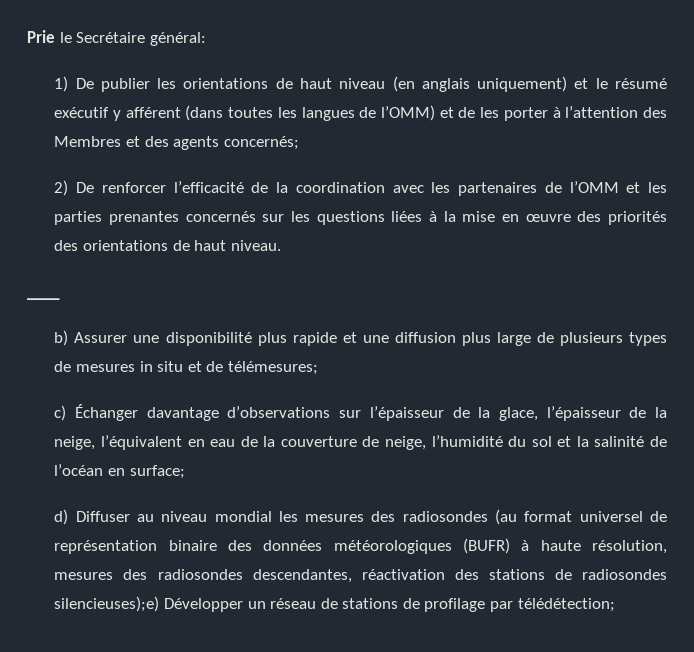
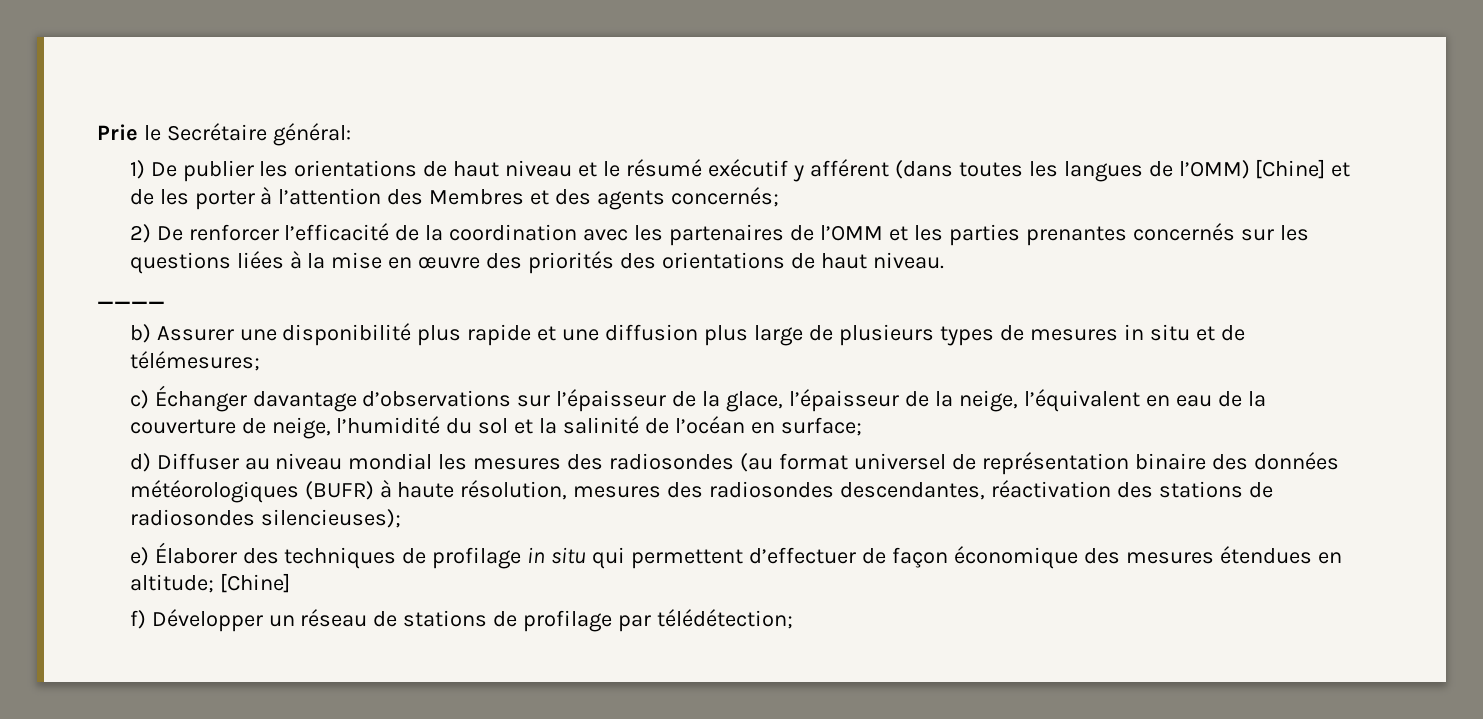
[392,76,568,92] (en anglais uniquement) -> (573, 168) none
(436, 113) none -> [1255,159,1326,179] [Chine]
[54,596,160,612] silencieuses);e) -> [260,509,401,528] [129,542,1342,569] [129,573,290,593] [129,610,146,629] silencieuses); // e) Élaborer des techniques de profilage in situ qui permettent d’effectuer de façon économique des mesures étendues en altitude; [Chine] // f)

